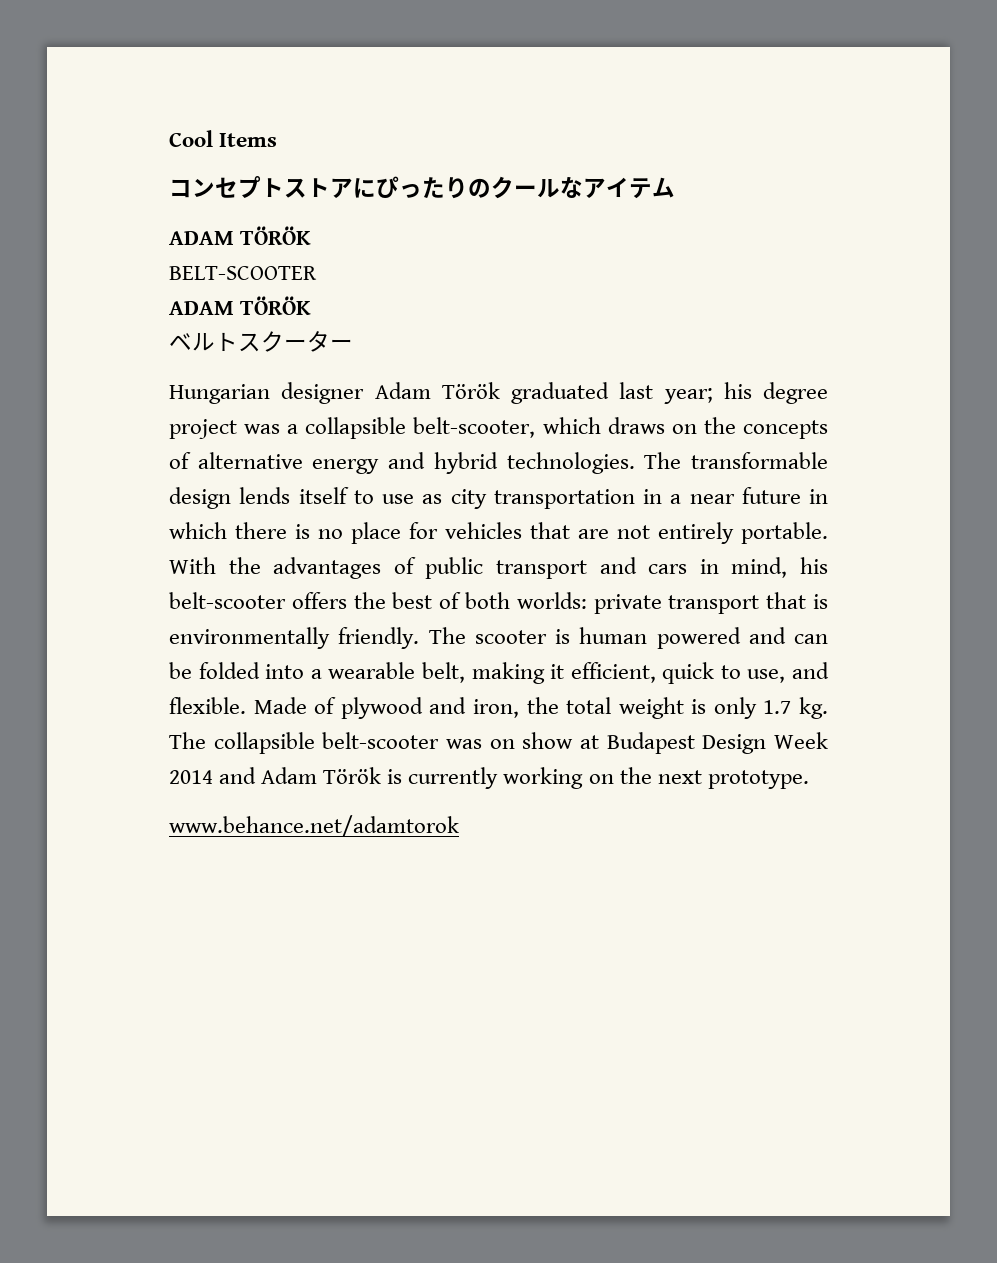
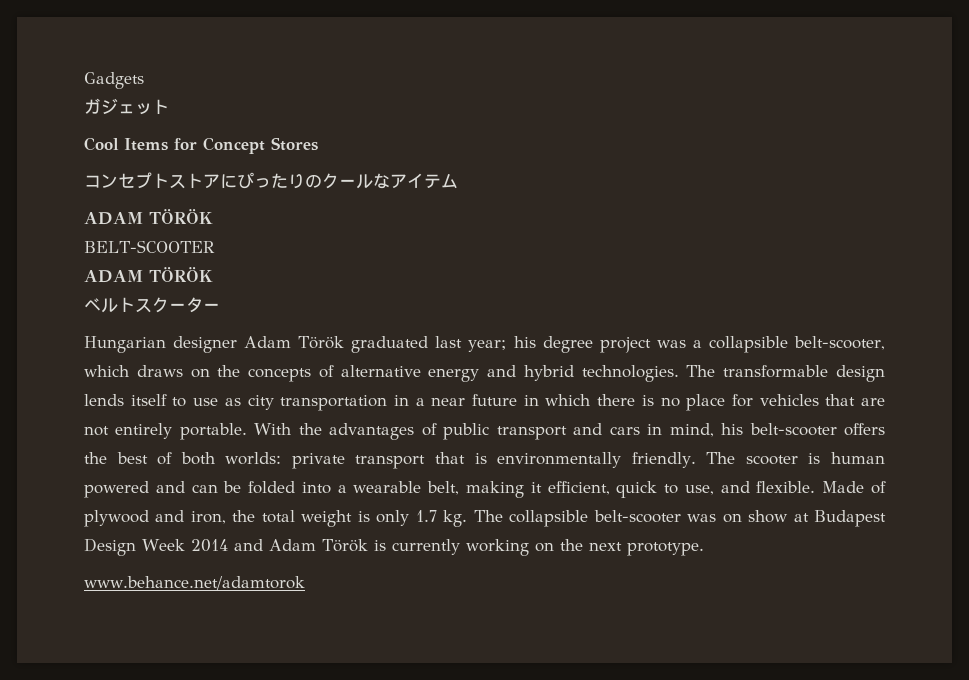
(169, 138) none -> [84,72,144,89] [84,98,169,115] Gadgets // ガジェット //
(278, 140) none -> [174,137,318,154] for Concept Stores

